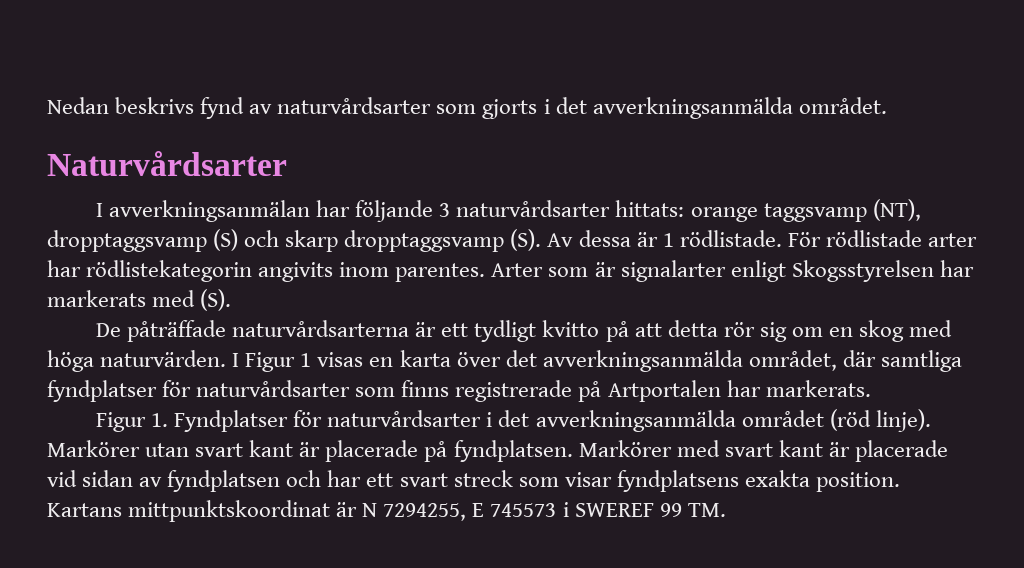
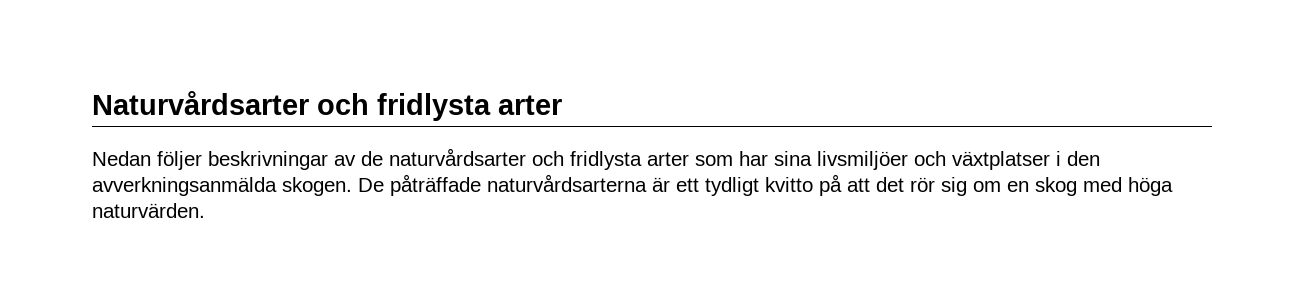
[47,97,887,119] [47,151,287,176] [96,199,921,222] [47,229,977,252] [47,260,974,282] [47,289,232,311] Nedan beskrivs fynd av naturvårdsarter som gjorts i det avverkningsanmälda området. // Naturvårdsarter // I avverkningsanmälan har följande 3 naturvårdsarter hittats: orange taggsvamp (NT), dropptaggsvamp (S) och skarp dropptaggsvamp (S). Av dessa är 1 rödlistade. För rödlistade arter har rödlistekategorin angivits inom parentes. Arter som är signalarter enligt Skogsstyrelsen har markerats med (S). // -> [92,91,562,121] [92,148,1100,170] [92,177,352,196] Naturvårdsarter och fridlysta arter // Nedan följer beskrivningar av de naturvårdsarter och fridlysta arter som har sina livsmiljöer och växtplatser i den avverkningsanmälda skogen.
[667,320,718,337] detta -> [876,177,904,192] det
[232,350,962,372] [47,380,871,402] [96,409,931,432] [47,440,948,462] [47,470,900,492] [47,500,726,522] I Figur 1 visas en karta över det avverkningsanmälda området, där samtliga fyndplatser för naturvårdsarter som finns registrerade på Artportalen har markerats. // Figur 1. Fyndplatser för naturvårdsarter i det avverkningsanmälda området (röd linje). Markörer utan svart kant är placerade på fyndplatsen. Markörer med svart kant är placerade vid sidan av fyndplatsen och har ett svart streck som visar fyndplatsens exakta position. Kartans mittpunktskoordinat är N 7294255, E 745573 i SWEREF 99 TM. -> (205, 210) none

